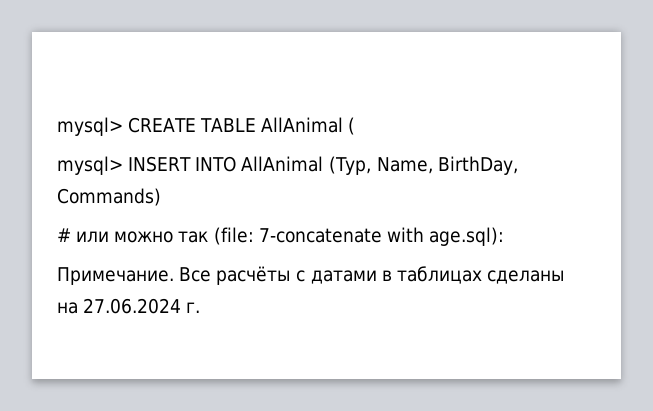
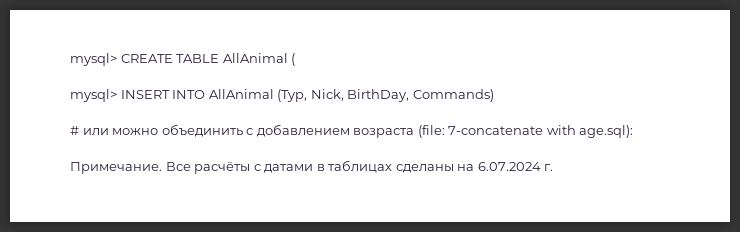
[376,157,433,174] Name, -> [310,89,344,101] Nick,
[178,231,209,243] так -> [161,124,415,138] объединить с добавлением возраста
[83,298,182,314] 27.06.2024 -> [477,162,541,171] 6.07.2024

